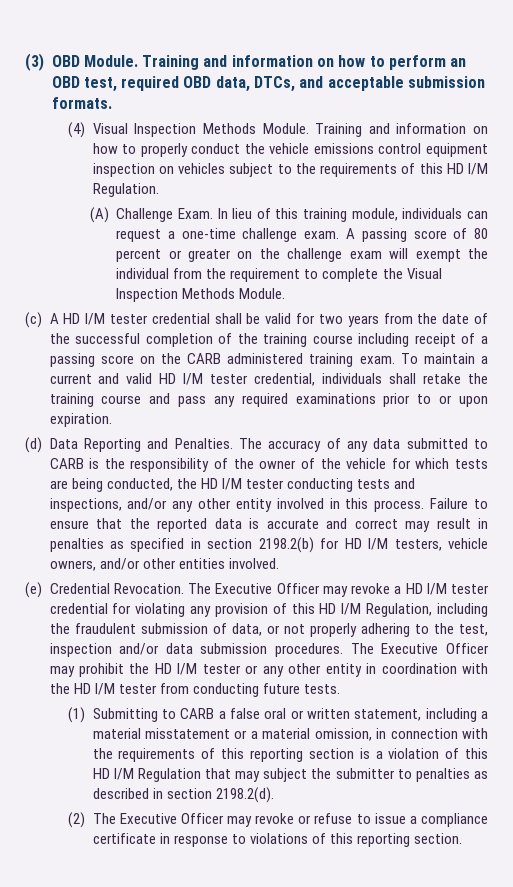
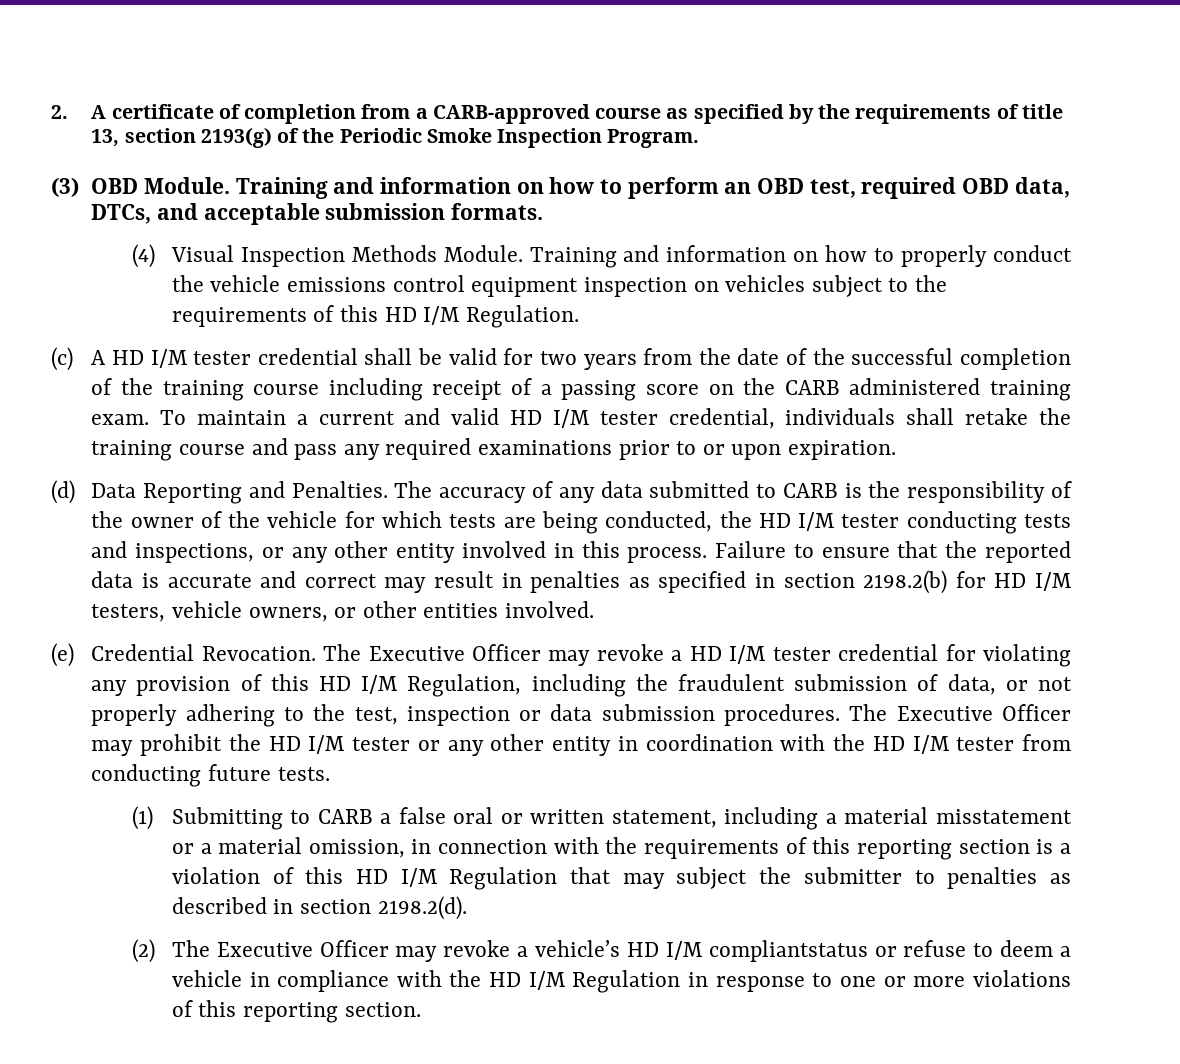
(25, 62) none -> [51,104,1064,124] [91,127,700,148] 2. A certificate of completion from a CARB-approved course as specified by the requirements of title 13, section 2193(g) of the Periodic Smoke Inspection Program. //
[89,207,488,223] [116,228,489,242] [116,248,488,262] [116,268,442,282] [116,288,286,302] // (A) Challenge Exam. In lieu of this training module, individuals can request a one-time challenge exam. A passing score of 80 percent or greater on the challenge exam will exempt the individual from the requirement to complete the Visual Inspection Methods Module. -> (579, 316) none
[127,498,168,510] and/or -> [261,547,284,558] or
[99,558,140,570] and/or -> [334,607,357,618] or
[119,643,160,655] and/or -> [519,710,542,721] or
[298,813,488,827] [92,833,246,847] or refuse to issue a compliance certificate in response to -> [517,940,1072,962] [171,970,966,993] a vehicle’s HD I/M compliantstatus or refuse to deem a vehicle in compliance with the HD I/M Regulation in response to one or more

